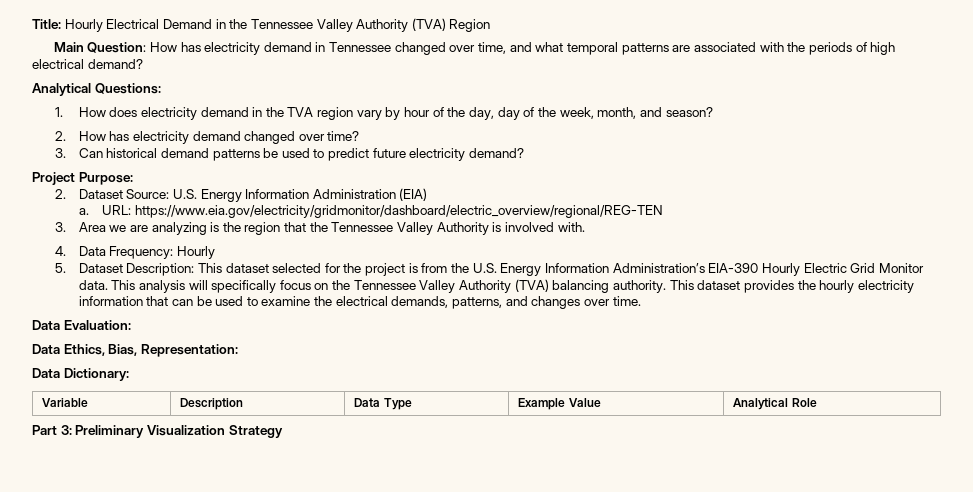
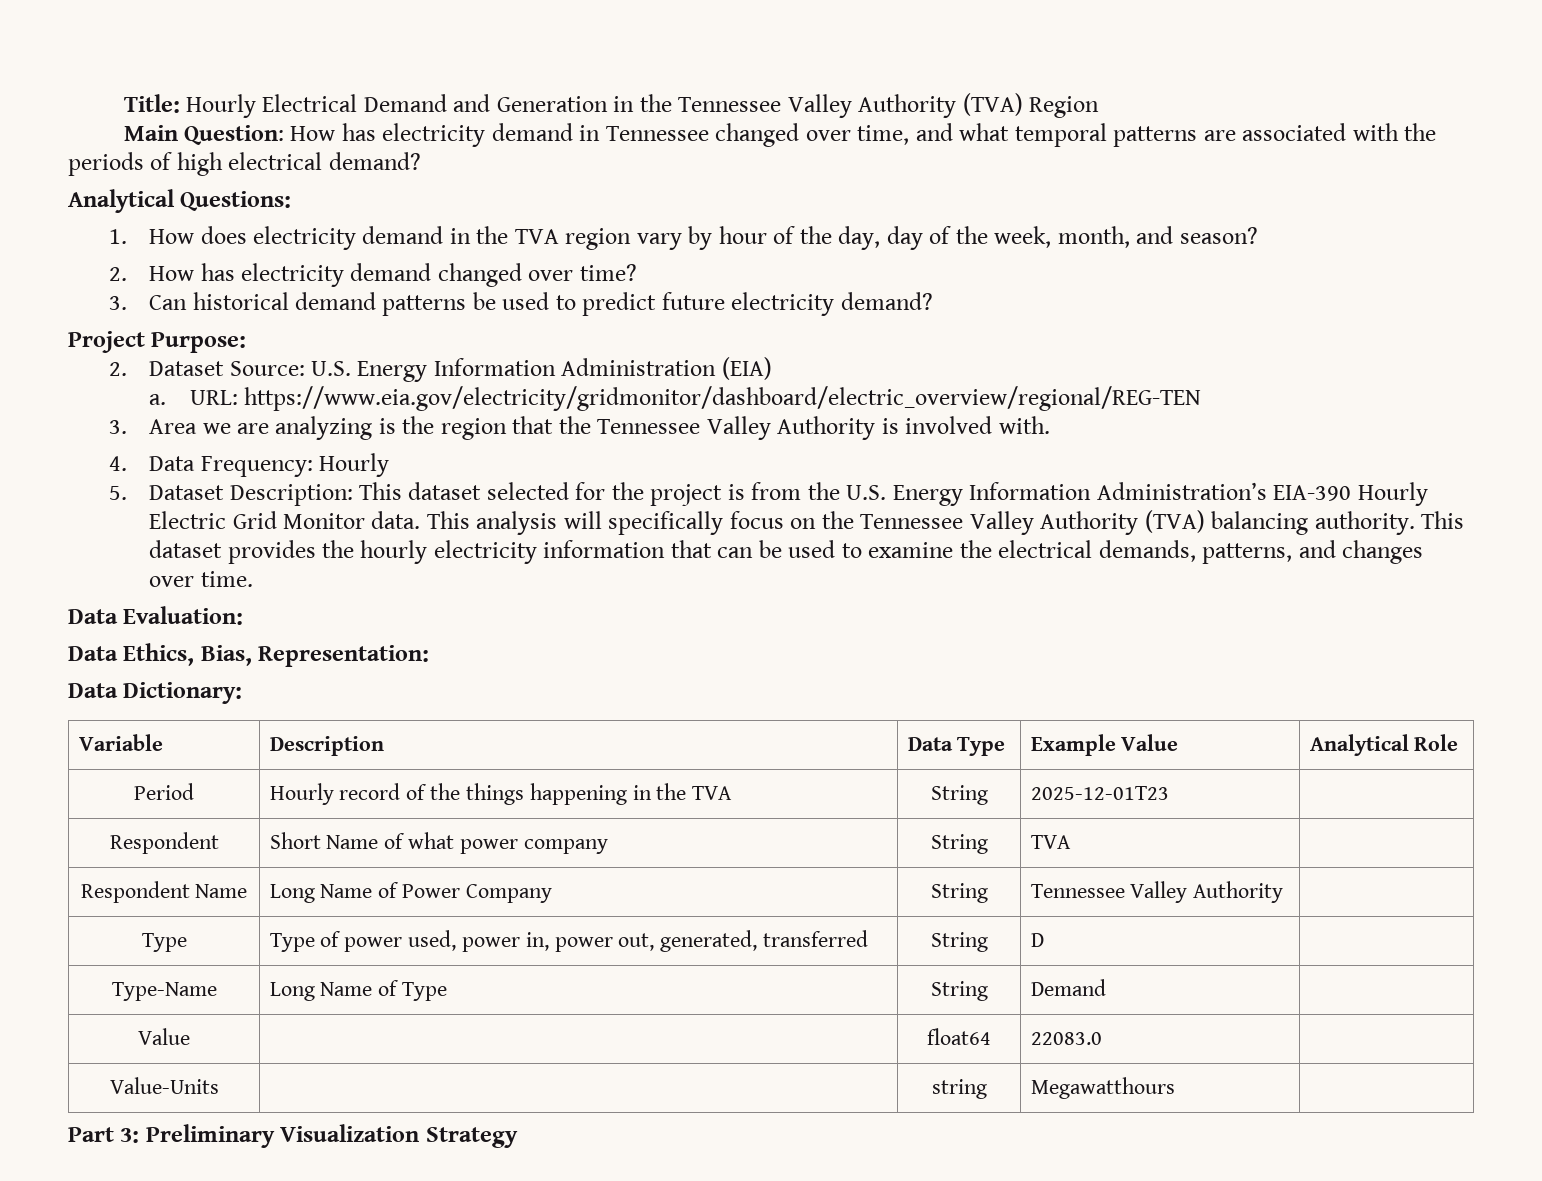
(212, 24) none -> [453,94,608,112] and Generation
(817, 402) none -> [134,783,194,800] [269,783,733,805] [930,785,988,805] [1030,786,1169,800] [109,832,219,854] [269,832,608,854] [930,834,988,854] [1030,835,1071,849] [80,881,248,903] [269,882,552,903] [930,883,988,903] [1030,881,1284,903] [141,933,187,952] [269,930,868,952] [930,932,988,952] [1030,933,1044,947] [111,982,217,1001] [269,980,448,1001] [930,981,988,1001] [1030,979,1106,996] [138,1028,190,1045] [927,1028,991,1045] [1030,1032,1102,1045] [109,1077,219,1094] [931,1079,987,1099] [1030,1077,1175,1099] // Period | Hourly record of the things happening in the TVA | String | 2025-12-01T23 | // Respondent | Short Name of what power company | String | TVA | // Respondent Name | Long Name of Power Company | String | Tennessee Valley Authority | // Type | Type of power used, power in, power out, generated, transferred | String | D | // Type-Name | Long Name of Type | String | Demand | // Value | | float64 | 22083.0 | // Value-Units | | string | Megawatthours |

